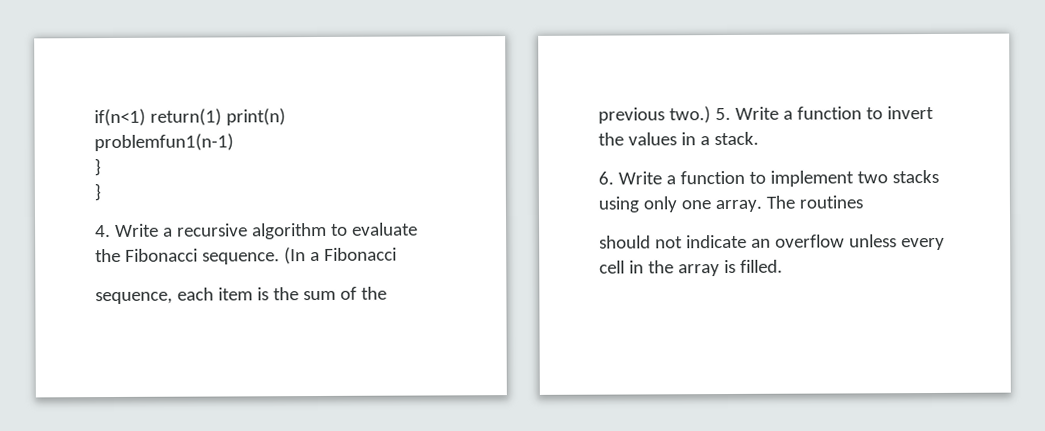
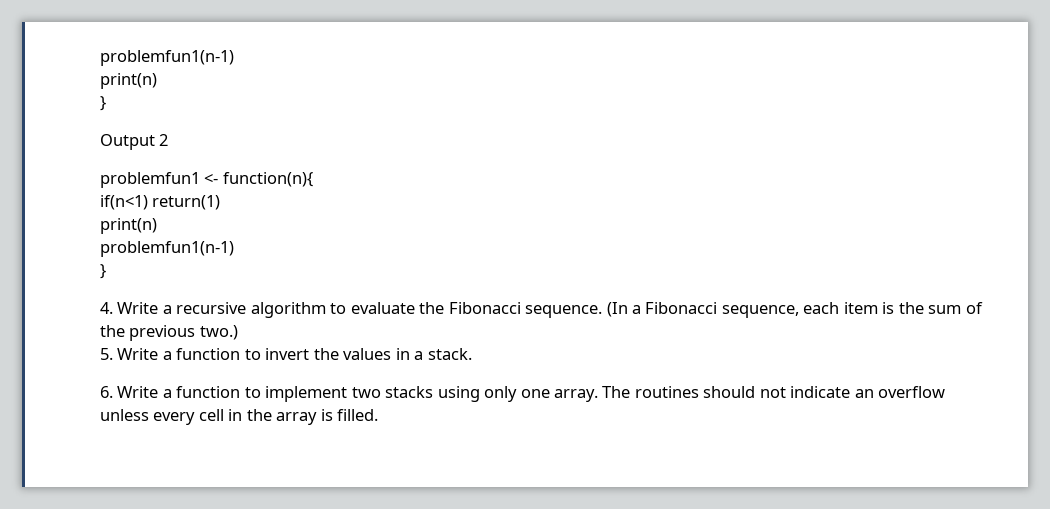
(94, 117) none -> [100,50,234,66] [100,73,157,89] [100,96,106,111] [100,134,169,150] [100,172,313,188] problemfun1(n-1) // print(n) // } // Output 2 // problemfun1 <- function(n){ //
(222, 117) none -> (221, 202) //
[94,183,101,202] // } -> (106, 271) none
(397, 254) // -> (718, 308) none
(711, 115) none -> (238, 332) //
(863, 202) // -> (699, 392) none

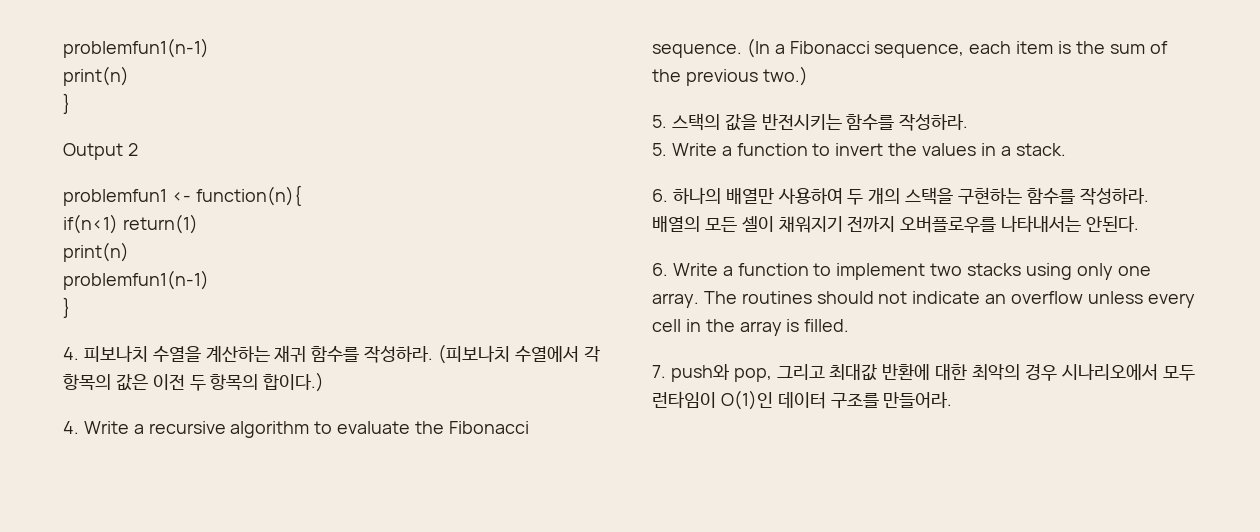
(106, 271) none -> [63,344,600,364] [63,372,325,392] // 4. 피보나치 수열을 계산하는 재귀 함수를 작성하라. (피보나치 수열에서 각 항목의 값은 이전 두 항목의 합이다.)
(238, 332) none -> [652,113,969,131] // 5. 스택의 값을 반전시키는 함수를 작성하라.
(472, 354) none -> [652,187,1149,205] [652,215,1140,233] // 6. 하나의 배열만 사용하여 두 개의 스택을 구현하는 함수를 작성하라. 배열의 모든 셀이 채워지기 전까지 오버플로우를 나타내서는 안된다.
(379, 415) none -> [652,363,1195,382] [652,390,953,410] // 7. push와 pop, 그리고 최대값 반환에 대한 최악의 경우 시나리오에서 모두 런타임이 O(1)인 데이터 구조를 만들어라.

